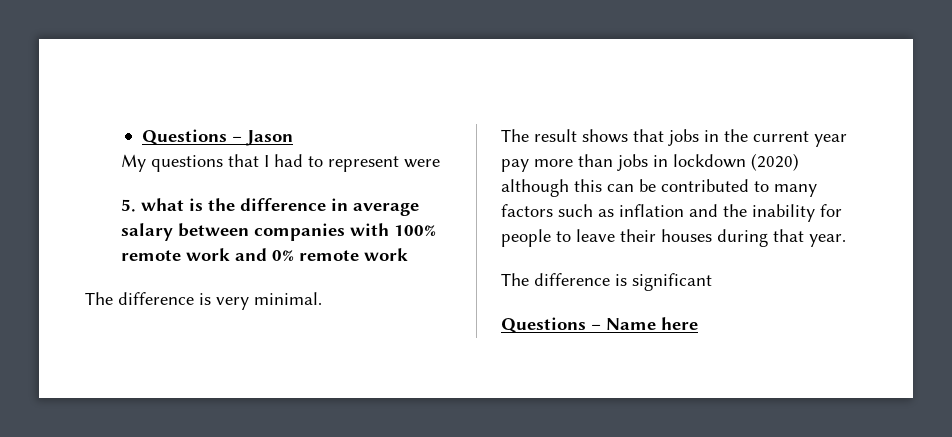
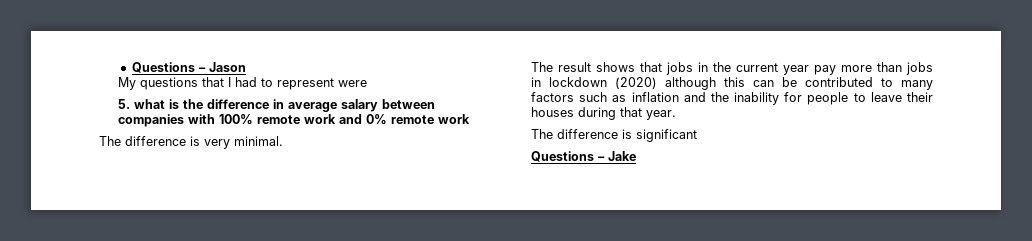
[606,317,698,330] Name here -> [608,151,636,161] Jake

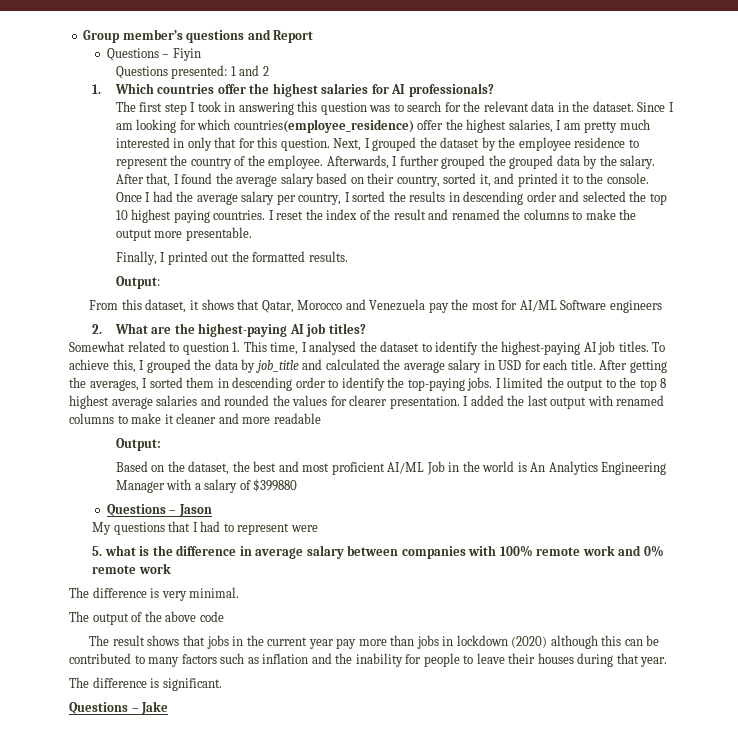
(132, 67) none -> [83,29,314,43] [106,48,201,61] [115,65,269,79] [92,83,494,97] [115,101,674,115] [115,119,650,133] [115,137,639,151] [115,155,656,169] [115,173,649,187] [115,191,667,205] [115,209,637,223] [115,227,252,241] [115,251,348,265] [115,276,160,289] [89,299,662,313] [92,323,366,337] [69,341,666,355] [69,359,667,373] [69,377,667,391] [69,395,665,409] [69,413,321,424] [115,438,161,451] [115,461,667,475] [115,479,298,493] Group member’s questions and Report // Questions – Fiyin // Questions presented: 1 and 2 // 1. Which countries offer the highest salaries for AI professionals? // The first step I took in answering this question was to search for the relevant data in the dataset. Since I am looking for which countries(employee_residence) offer the highest salaries, I am pretty much interested in only that for this question. Next, I grouped the dataset by the employee residence to represent the country of the employee. Afterwards, I further grouped the grouped data by the salary. After that, I found the average salary based on their country, sorted it, and printed it to the console. Once I had the average salary per country, I sorted the results in descending order and selected the top 10 highest paying countries. I reset the index of the result and renamed the columns to make the output more presentable. // Finally, I printed out the formatted results. // Output: // From this dataset, it shows that Qatar, Morocco and Venezuela pay the most for AI/ML Software engineers // 2. What are the highest-paying AI job titles? // Somewhat related to question 1. This time, I analysed the dataset to identify the highest-paying AI job titles. To achieve this, I grouped the data by job_title and calculated the average salary in USD for each title. After getting the averages, I sorted them in descending order to identify the top-paying jobs. I limited the output to the top 8 highest average salaries and rounded the values for clearer presentation. I added the last output with renamed columns to make it cleaner and more readable // Output: // Based on the dataset, the best and most proficient AI/ML Job in the world is An Analytics Engineering Manager with a salary of $399880 //
(283, 141) none -> [69,611,224,625] // The output of the above code
[636,129,697,142] significant -> [162,678,222,691] significant.

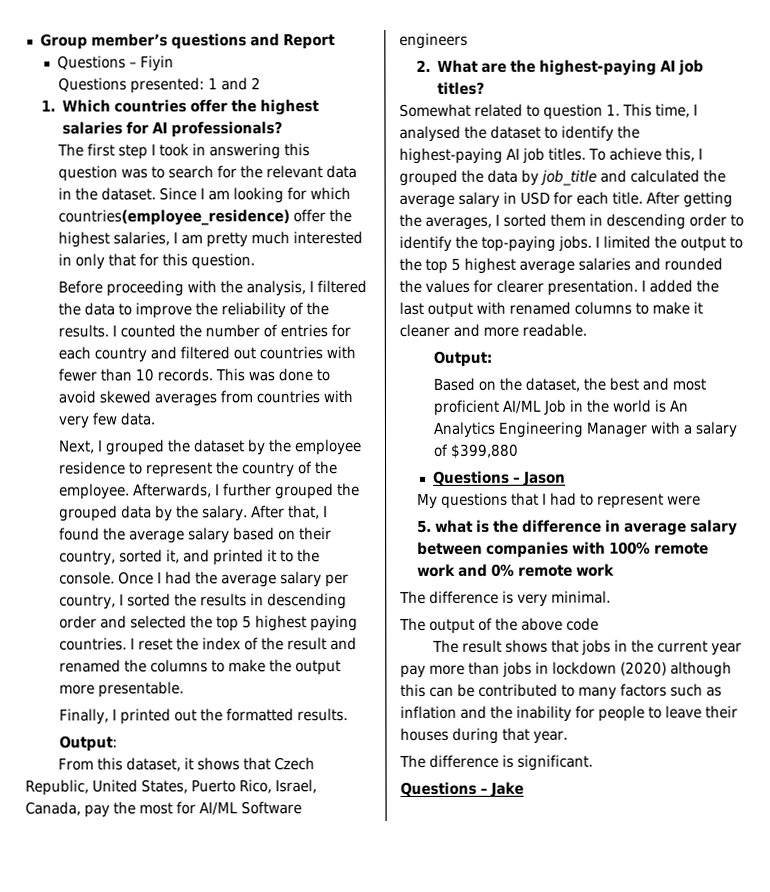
(330, 144) none -> [57,280,367,297] [57,302,329,319] [57,324,351,338] [57,346,356,363] [57,368,330,382] [57,390,353,407] [57,412,155,429] // Before proceeding with the analysis, I filtered the data to improve the reliability of the results. I counted the number of entries for each country and filtered out countries with fewer than 10 records. This was done to avoid skewed averages from countries with very few data. //
[115,210,128,220] 10 -> [241,616,252,629] 5
[261,299,426,313] Qatar, Morocco and Venezuela -> [273,757,315,771] [25,779,317,796] [25,801,81,816] Czech Republic, United States, Puerto Rico, Israel, Canada,
[660,378,667,388] 8 -> [451,258,461,271] 5
[273,413,321,424] readable -> [522,323,587,337] readable.
[253,479,298,492] $399880 -> [449,443,519,459] $399,880

